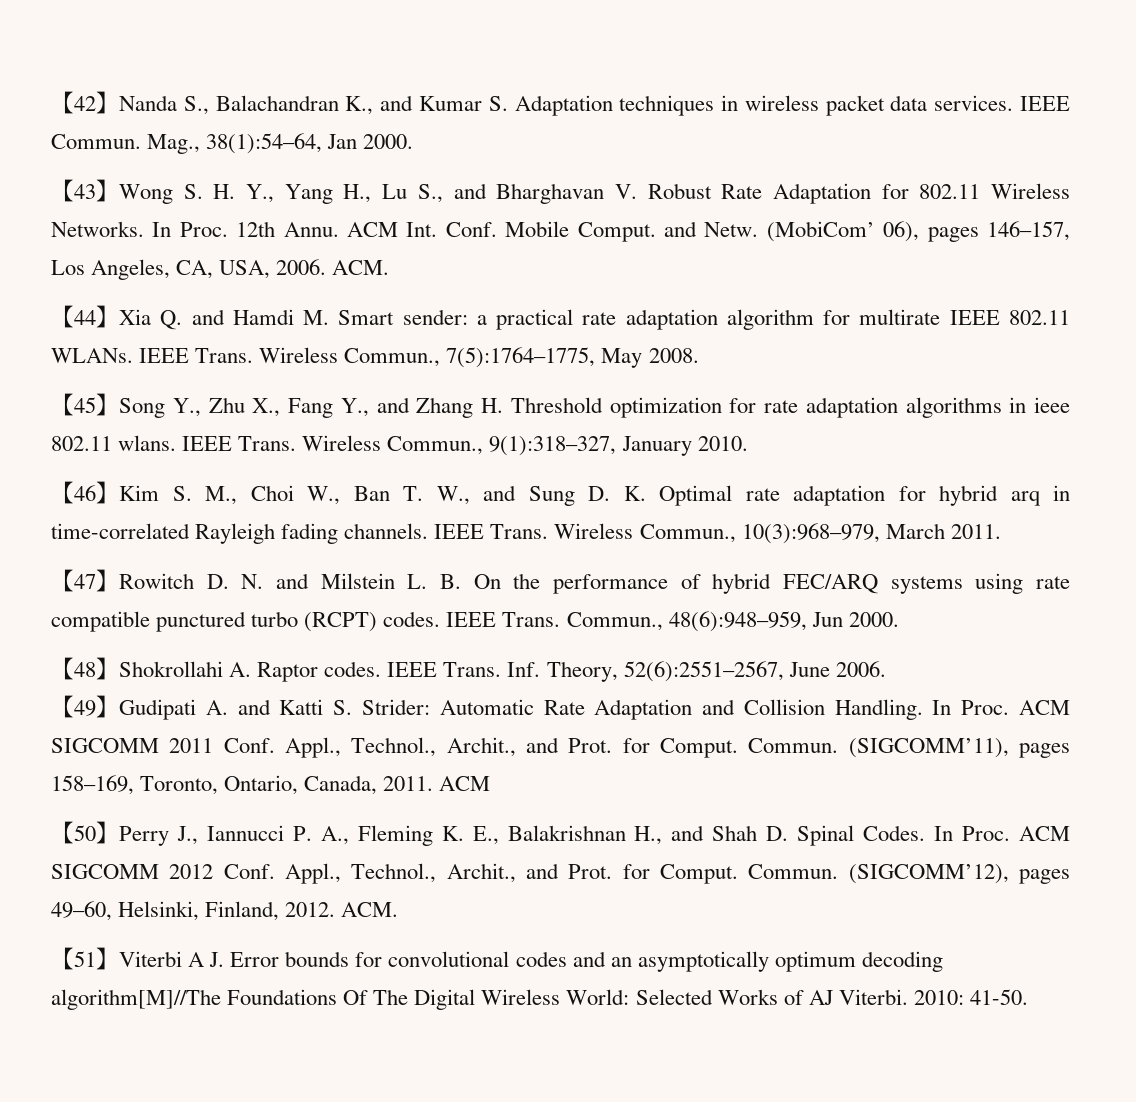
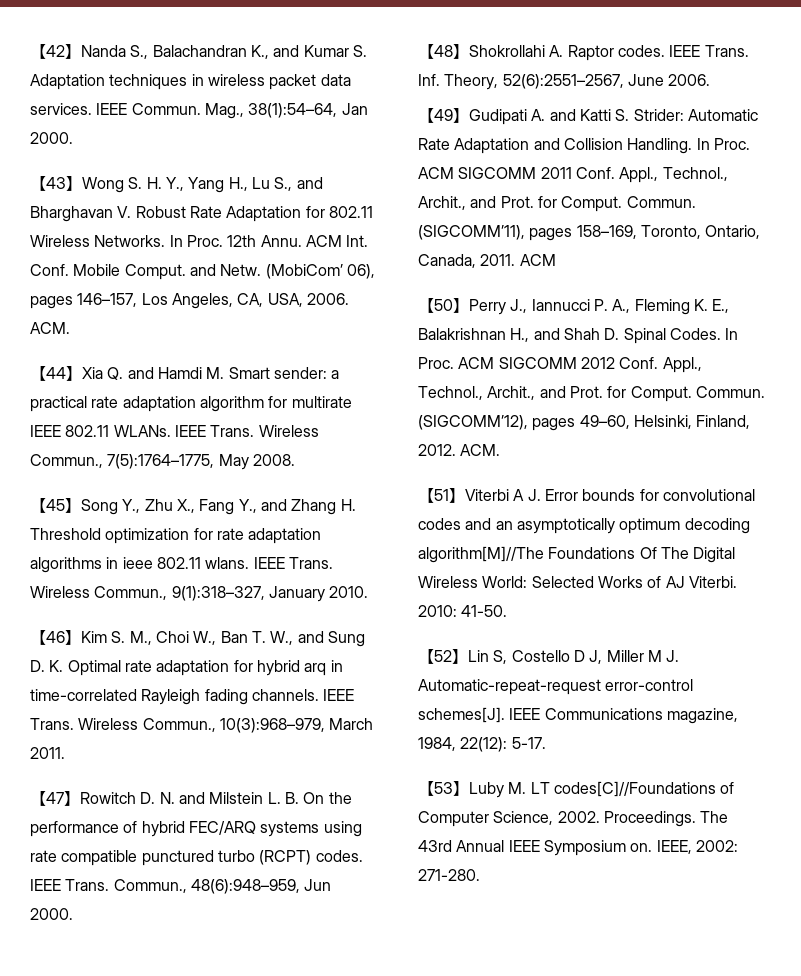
(1028, 997) none -> [418,649,680,664] [418,679,694,695] [418,707,738,724] [418,737,546,752] [418,781,735,798] [418,811,729,827] [418,840,738,856] [418,869,480,881] // 【52】Lin S, Costello D J, Miller M J. Automatic-repeat-request error-control schemes[J]. IEEE Communications magazine, 1984, 22(12): 5-17. // 【53】Luby M. LT codes[C]//Foundations of Computer Science, 2002. Proceedings. The 43rd Annual IEEE Symposium on. IEEE, 2002: 271-280.

